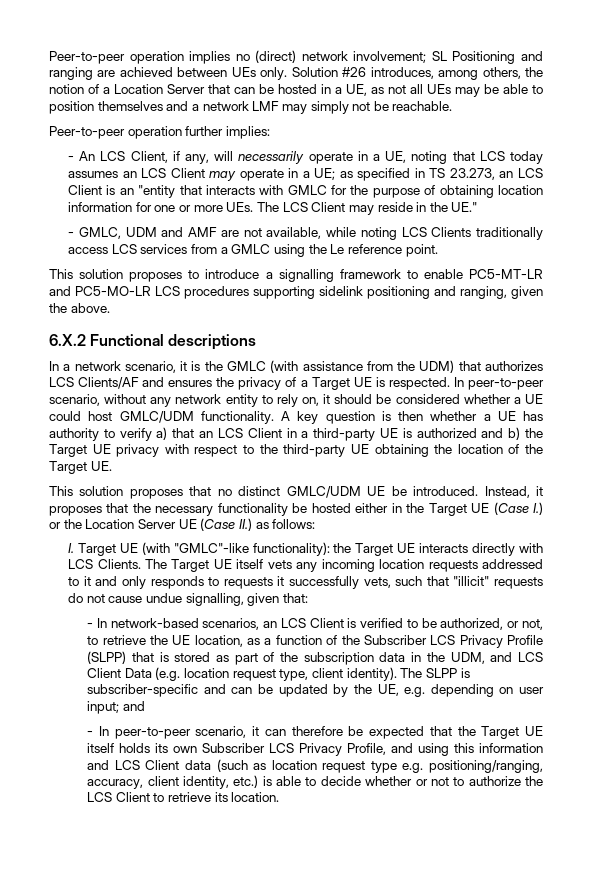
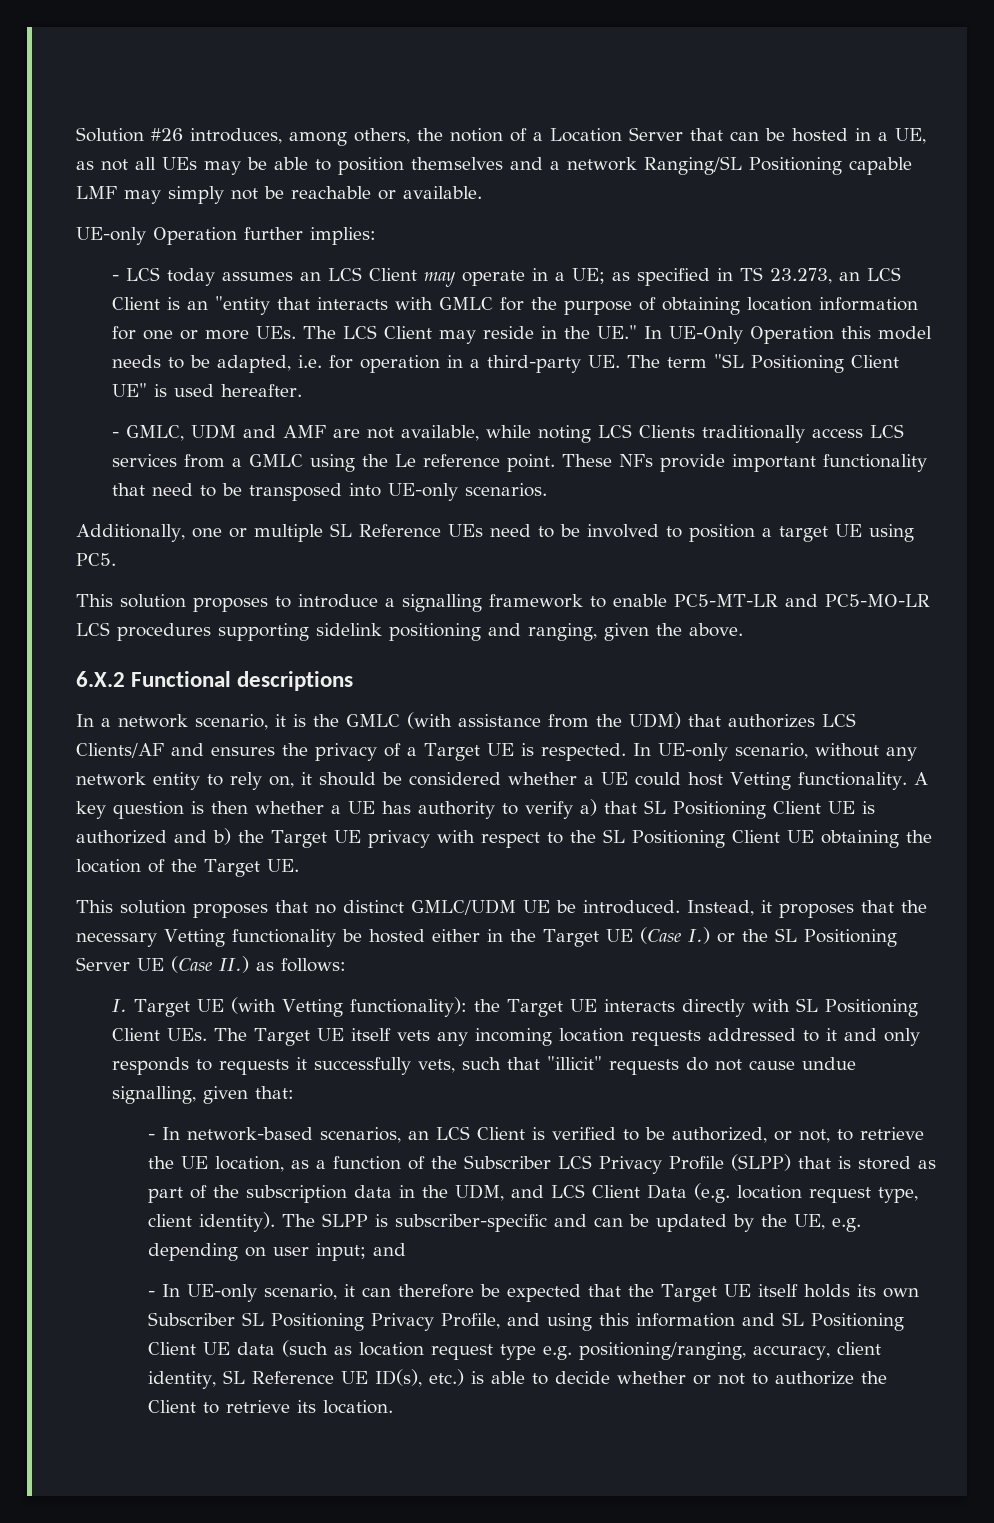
[49,50,543,64] [49,67,288,80] Peer-to-peer operation implies no (direct) network involvement; SL Positioning and ranging are achieved between UEs only. -> (76, 134) none
(249, 106) none -> [644,156,912,175] Ranging/SL Positioning capable
[392,101,453,111] [49,126,270,139] [68,151,475,164] reachable. // Peer-to-peer operation further implies: // - An LCS Client, if any, will necessarily operate in a UE, noting that -> [291,186,482,200] [76,227,376,245] [111,275,119,281] reachable or available. // UE-only Operation further implies: // -
(478, 207) none -> [643,326,932,344] [111,354,899,373] [111,383,302,397] In UE-Only Operation this model needs to be adapted, i.e. for operation in a third-party UE. The term "SL Positioning Client UE" is used hereafter.
(438, 250) none -> [561,454,927,472] [111,483,547,501] [76,523,914,542] [76,553,116,566] These NFs provide important functionality that need to be transposed into UE-only scenarios. // Additionally, one or multiple SL Reference UEs need to be involved to position a target UE using PC5.
[468,378,544,390] peer-to-peer -> [657,743,728,761] UE-only
[119,411,194,423] GMLC/UDM -> [730,772,791,790] Vetting
[199,428,376,441] an LCS Client in a third-party -> [644,800,821,819] SL Positioning Client
[283,444,346,457] third-party -> [602,829,780,848] SL Positioning Client
(214, 511) none -> [164,929,225,947] Vetting
[85,519,135,529] Location -> [774,928,897,947] SL Positioning
[173,543,249,553] "GMLC"-like -> [281,999,343,1017] Vetting
[68,559,141,569] LCS Clients. -> [795,998,918,1017] [111,1028,207,1041] SL Positioning Client UEs.
[114,727,191,739] peer-to-peer -> [186,1284,257,1302] UE-only
[269,743,295,753] LCS -> [241,1312,364,1331] SL Positioning
[114,760,180,770] LCS Client -> [781,1312,904,1331] [147,1342,230,1355] SL Positioning Client UE
(229, 782) none -> [222,1369,422,1387] SL Reference UE ID(s),
[87,792,113,802] LCS -> (887, 1377) none

